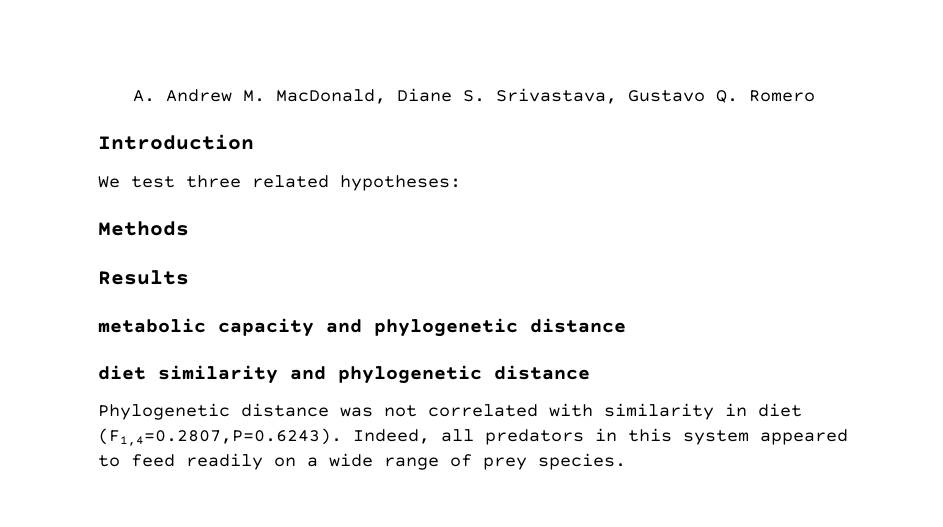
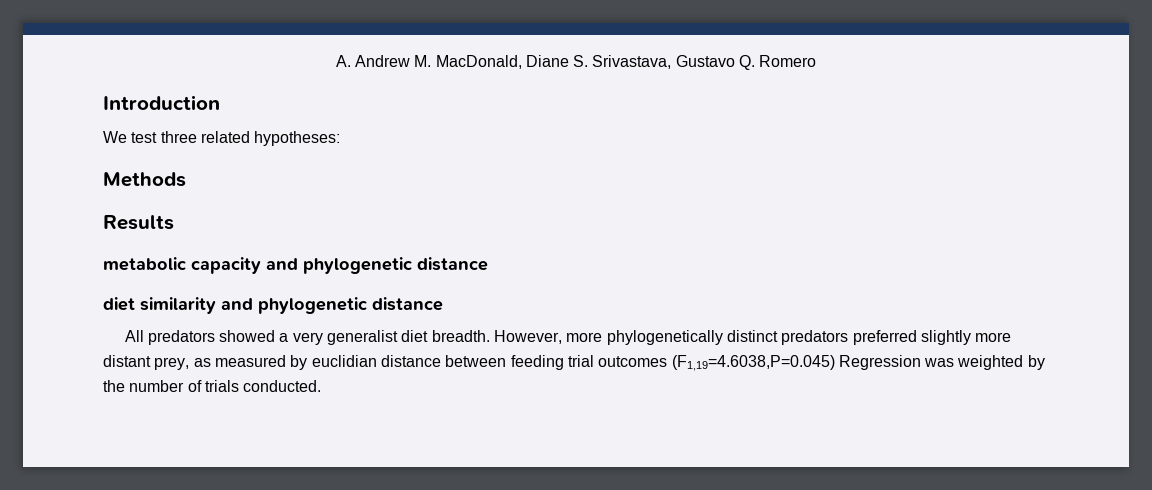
[98,403,802,420] [98,428,848,446] [98,453,626,470] Phylogenetic distance was not correlated with similarity in diet (F1,4=0.2807,P=0.6243). Indeed, all predators in this system appeared to feed readily on a wide range of prey species. -> [124,330,1012,345] [103,355,1045,371] [103,380,322,392] All predators showed a very generalist diet breadth. However, more phylogenetically distinct predators preferred slightly more distant prey, as measured by euclidian distance between feeding trial outcomes (F1,19=4.6038,P=0.045) Regression was weighted by the number of trials conducted.

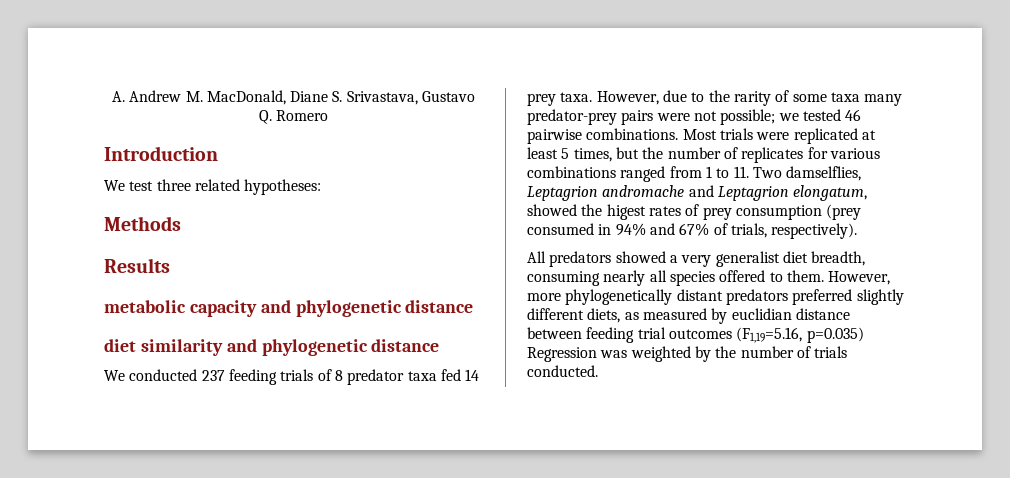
(443, 304) none -> [104,369,480,385] [527,90,903,106] [527,109,862,125] [527,128,876,144] [527,147,880,163] [527,166,862,182] [527,185,868,201] [527,204,862,220] [527,223,858,239] // We conducted 237 feeding trials of 8 predator taxa fed 14 prey taxa. However, due to the rarity of some taxa many predator-prey pairs were not possible; we tested 46 pairwise combinations. Most trials were replicated at least 5 times, but the number of replicates for various combinations ranged from 1 to 11. Two damselflies, Leptagrion andromache and Leptagrion elongatum, showed the higest rates of prey consumption (prey consumed in 94% and 67% of trials, respectively).
[431,330,490,342] breadth. -> [811,251,866,266] [527,270,824,286] breadth, consuming nearly all species offered to them.
[727,330,779,342] distinct -> [676,289,723,301] distant
[975,332,1012,342] [103,355,190,370] more distant prey, -> [527,308,621,323] different diets,
[671,355,835,371] (F1,19=4.6038,P=0.045) -> [736,327,864,343] (F1,19=5.16, p=0.035)

